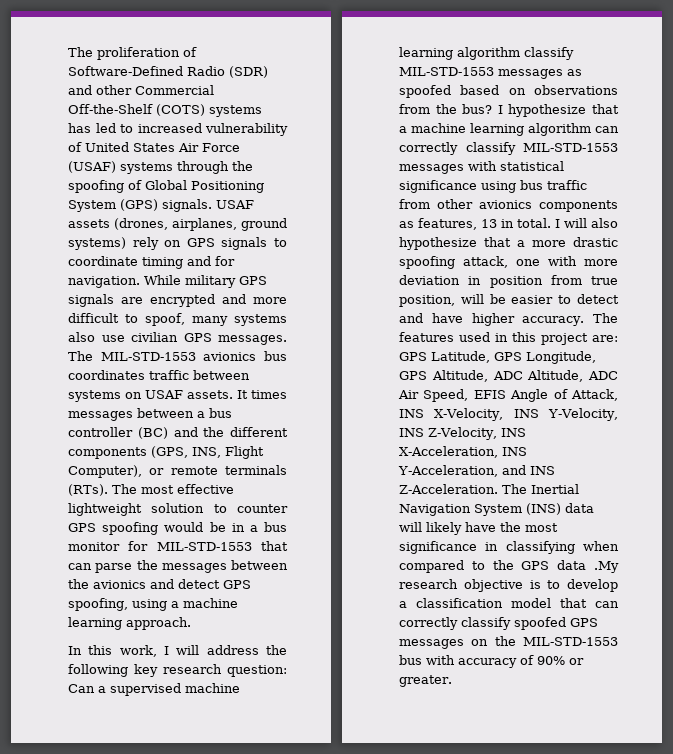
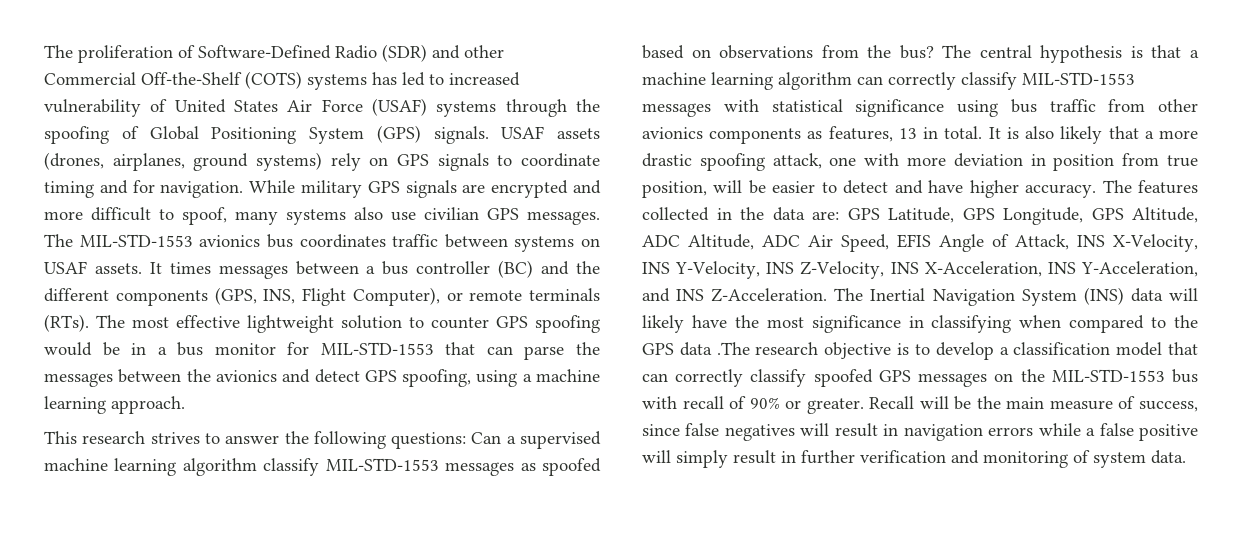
[68,645,287,657] [68,664,287,677] In this work, I will address the following key research question: -> [44,431,467,449] This research strives to answer the following questions:
[497,104,587,117] I hypothesize -> [942,45,1143,63] The central hypothesis is
[555,218,618,228] [399,237,477,250] I will also hypothesize -> [988,126,1103,144] It is also likely
[459,332,588,345] used in this project -> [642,207,805,221] collected in the data
[594,561,619,573] .My -> [716,342,750,355] .The
[458,658,517,668] accuracy -> [682,396,724,409] recall
(452, 681) none -> [869,396,1198,412] [642,423,1198,441] [642,450,1186,468] Recall will be the main measure of success, since false negatives will result in navigation errors while a false positive will simply result in further verification and monitoring of system data.

